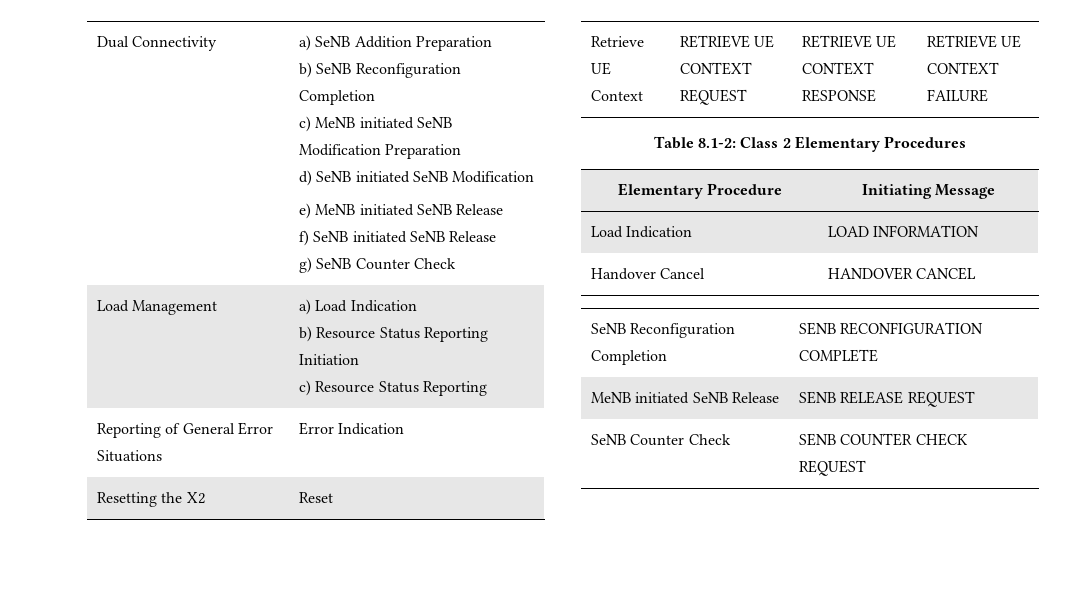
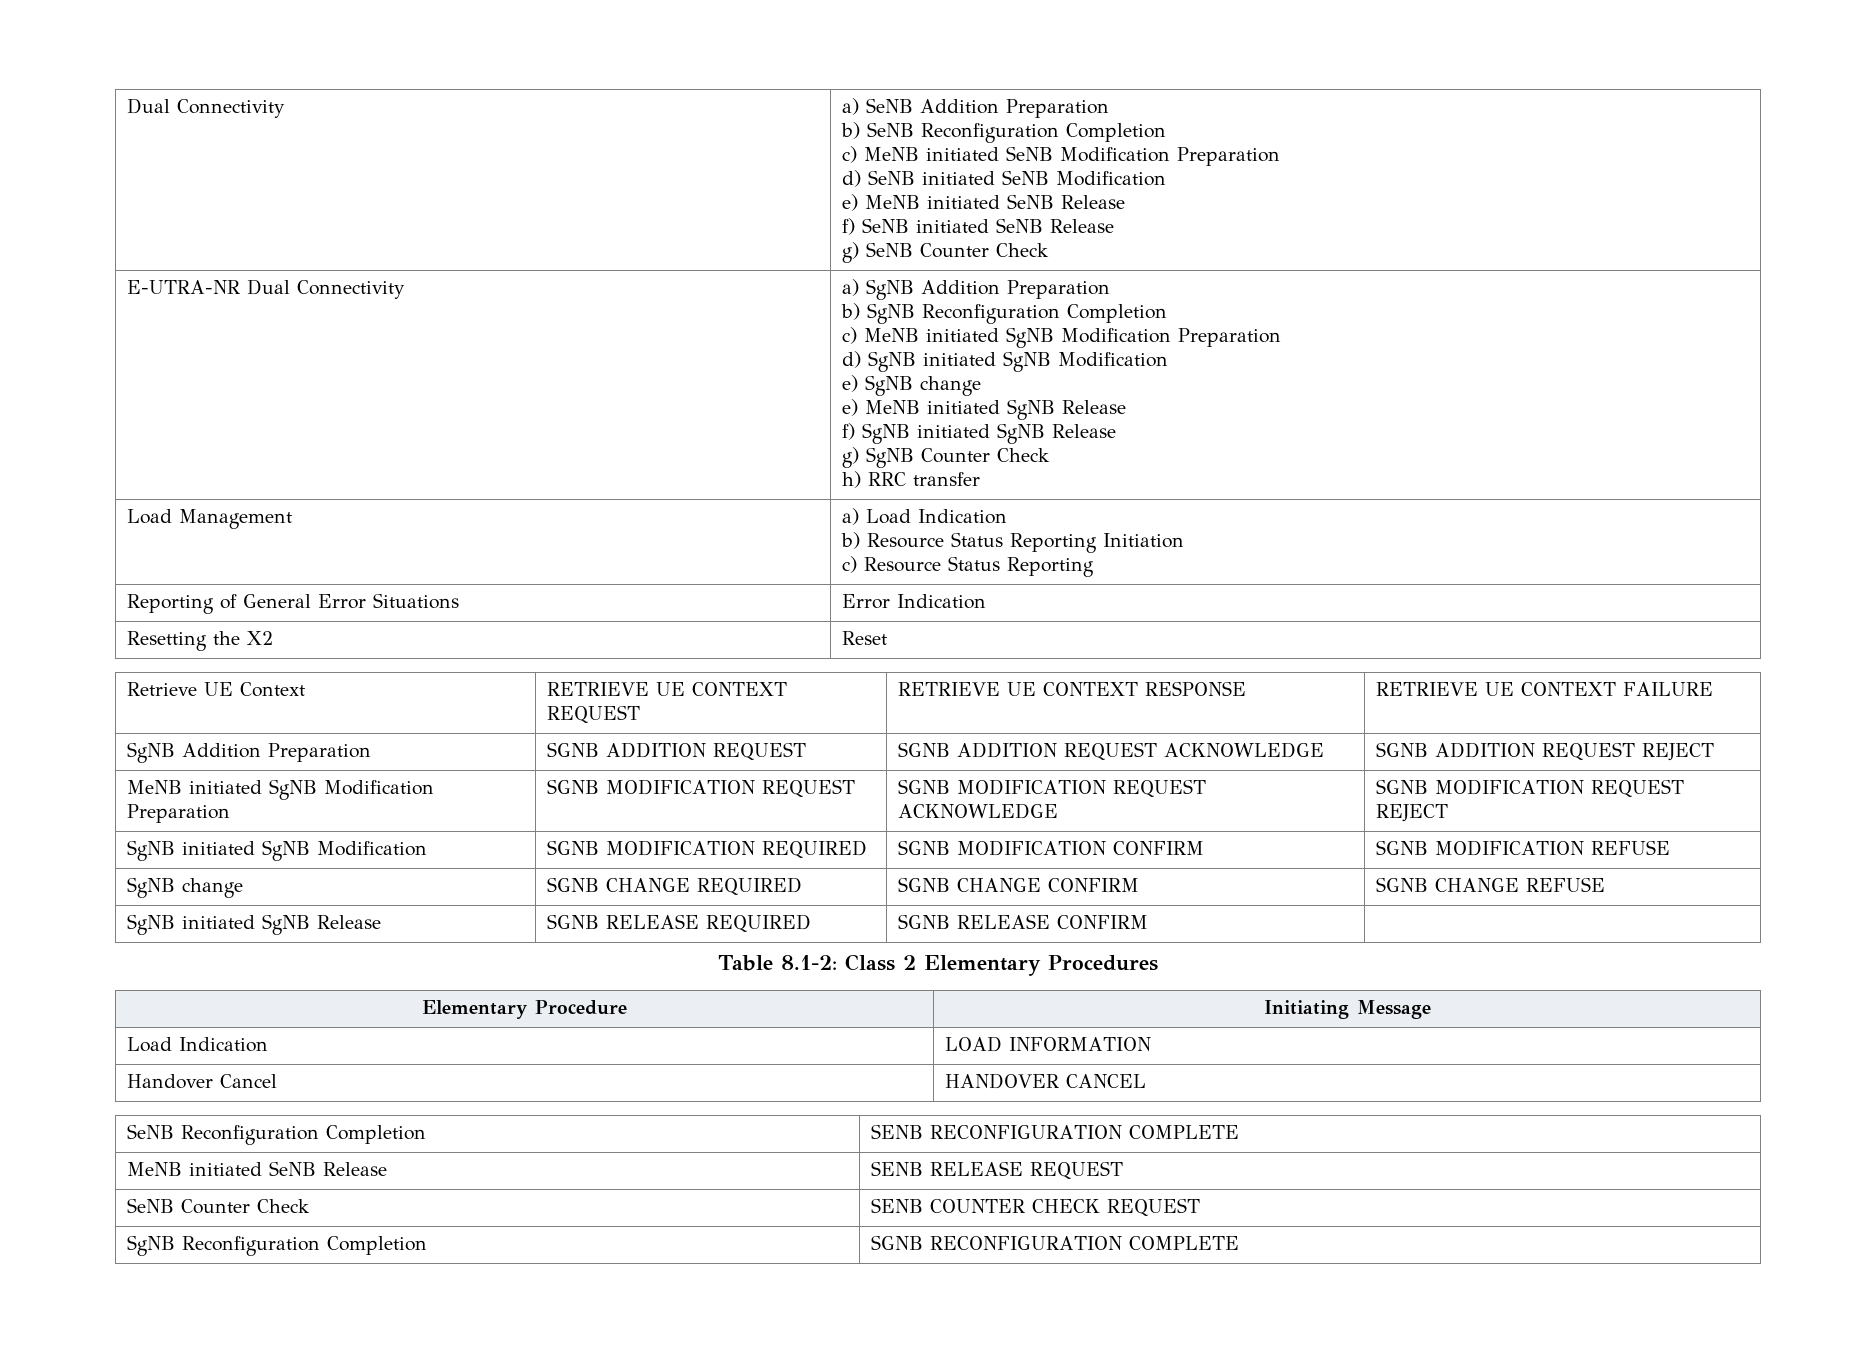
(456, 263) none -> [127,279,406,299] [842,279,1111,300] [841,303,1168,324] [842,327,1282,348] [842,351,1169,372] [842,375,982,396] [842,399,1127,420] [842,423,1117,444] [842,447,1051,468] [842,471,981,488] // E-UTRA-NR Dual Connectivity | a) SgNB Addition Preparation // b) SgNB Reconfiguration Completion // c) MeNB initiated SgNB Modification Preparation // d) SgNB initiated SgNB Modification // e) SgNB change // e) MeNB initiated SgNB Release // f) SgNB initiated SgNB Release // g) SgNB Counter Check // h) RRC transfer
(988, 95) none -> [127,742,372,763] [547,742,807,761] [898,742,1325,761] [1376,742,1715,761] [127,779,435,800] [127,804,231,823] [547,779,856,798] [898,779,1207,798] [898,803,1059,819] [1376,779,1685,798] [1376,804,1449,822] [127,840,428,861] [547,840,868,859] [898,840,1205,856] [1376,840,1671,856] [127,877,244,898] [547,877,803,896] [898,877,1140,892] [1376,877,1606,892] [127,914,382,935] [547,914,812,933] [898,914,1149,929] // SgNB Addition Preparation | SGNB ADDITION REQUEST | SGNB ADDITION REQUEST ACKNOWLEDGE | SGNB ADDITION REQUEST REJECT // MeNB initiated SgNB Modification Preparation | SGNB MODIFICATION REQUEST | SGNB MODIFICATION REQUEST ACKNOWLEDGE | SGNB MODIFICATION REQUEST REJECT // SgNB initiated SgNB Modification | SGNB MODIFICATION REQUIRED | SGNB MODIFICATION CONFIRM | SGNB MODIFICATION REFUSE // SgNB change | SGNB CHANGE REQUIRED | SGNB CHANGE CONFIRM | SGNB CHANGE REFUSE // SgNB initiated SgNB Release | SGNB RELEASE REQUIRED | SGNB RELEASE CONFIRM |
(866, 468) none -> [127,1235,428,1256] [871,1235,1240,1250] // SgNB Reconfiguration Completion | SGNB RECONFIGURATION COMPLETE

